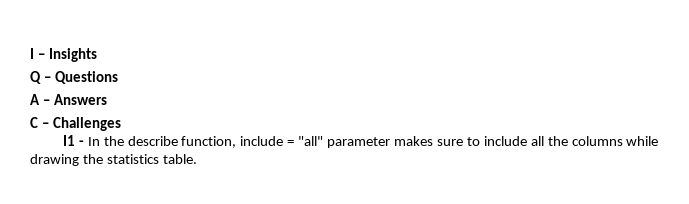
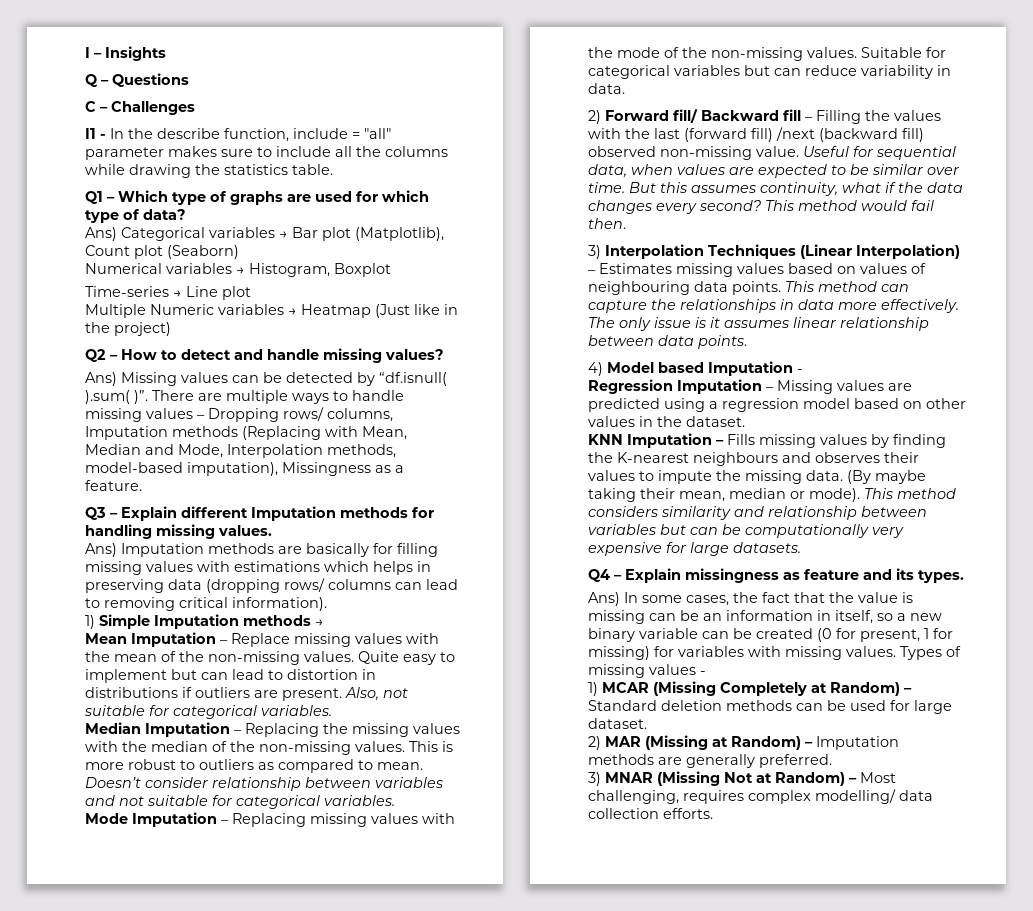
[30,94,107,105] // A – Answers -> (189, 80) none
(197, 159) none -> [85,190,429,205] [85,209,186,223] [85,227,444,241] [85,245,239,259] [85,263,391,277] [85,286,251,300] [85,304,458,318] [85,322,171,336] [85,348,444,363] [85,372,447,386] [85,390,404,404] [85,407,393,422] [85,426,407,440] [85,444,396,458] [85,462,404,476] [85,480,142,491] [85,506,434,521] [85,524,272,539] [85,543,438,557] [85,561,431,575] [85,578,458,593] [85,597,327,611] [85,614,324,629] [85,632,439,647] [85,651,455,665] [85,669,376,683] [85,687,408,701] [84,705,332,719] [85,722,460,737] [85,741,453,755] [85,759,423,773] [85,777,443,791] [85,795,395,809] [85,812,455,827] [588,47,946,61] [588,65,951,79] [588,83,625,94] [588,109,941,124] [588,127,924,142] [588,146,956,160] [588,164,960,178] [588,182,963,196] [588,200,934,214] [588,218,626,229] [588,244,960,259] [588,263,926,277] [588,281,909,295] [588,299,959,313] [588,317,929,331] [588,335,747,349] [588,361,803,376] [588,379,912,394] [588,398,966,412] [588,416,745,427] [588,433,946,448] [588,452,919,466] [588,470,926,484] [588,488,956,502] [588,506,927,520] [588,524,904,538] [588,542,801,556] [588,568,964,583] [588,592,913,606] [588,610,942,624] [588,628,953,642] [588,646,961,660] [588,664,706,678] [588,681,912,696] [588,700,952,714] [588,718,647,729] [588,735,899,750] [588,754,832,768] [588,771,896,786] [588,789,933,804] [588,808,713,819] // Q1 – Which type of graphs are used for which type of data? // Ans) Categorical variables → Bar plot (Matplotlib), Count plot (Seaborn) // Numerical variables → Histogram, Boxplot // Time-series → Line plot // Multiple Numeric variables → Heatmap (Just like in the project) // Q2 – How to detect and handle missing values? // Ans) Missing values can be detected by “df.isnull( ).sum( )”. There are multiple ways to handle missing values – Dropping rows/ columns, Imputation methods (Replacing with Mean, Median and Mode, Interpolation methods, model-based imputation), Missingness as a feature. // Q3 – Explain different Imputation methods for handling missing values. // Ans) Imputation methods are basically for filling missing values with estimations which helps in preserving data (dropping rows/ columns can lead to removing critical information). // 1) Simple Imputation methods → // Mean Imputation – Replace missing values with the mean of the non-missing values. Quite easy to implement but can lead to distortion in distributions if outliers are present. Also, not suitable for categorical variables. // Median Imputation – Replacing the missing values with the median of the non-missing values. This is more robust to outliers as compared to mean. Doesn’t consider relationship between variables and not suitable for categorical variables. // Mode Imputation – Replacing missing values with the mode of the non-missing values. Suitable for categorical variables but can reduce variability in data. // 2) Forward fill/ Backward fill – Filling the values with the last (forward fill) /next (backward fill) observed non-missing value. Useful for sequential data, when values are expected to be similar over time. But this assumes continuity, what if the data changes every second? This method would fail then. // 3) Interpolation Techniques (Linear Interpolation) – Estimates missing values based on values of neighbouring data points. This method can capture the relationships in data more effectively. The only issue is it assumes linear relationship between data points. // 4) Model based Imputation - // Regression Imputation – Missing values are predicted using a regression model based on other values in the dataset. // KNN Imputation – Fills missing values by finding the K-nearest neighbours and observes their values to impute the missing data. (By maybe taking their mean, median or mode). This method considers similarity and relationship between variables but can be computationally very expensive for large datasets. // Q4 – Explain missingness as feature and its types. // Ans) In some cases, the fact that the value is missing can be an information in itself, so a new binary variable can be created (0 for present, 1 for missing) for variables with missing values. Types of missing values - // 1) MCAR (Missing Completely at Random) – Standard deletion methods can be used for large dataset. // 2) MAR (Missing at Random) – Imputation methods are generally preferred. // 3) MNAR (Missing Not at Random) – Most challenging, requires complex modelling/ data collection efforts.

